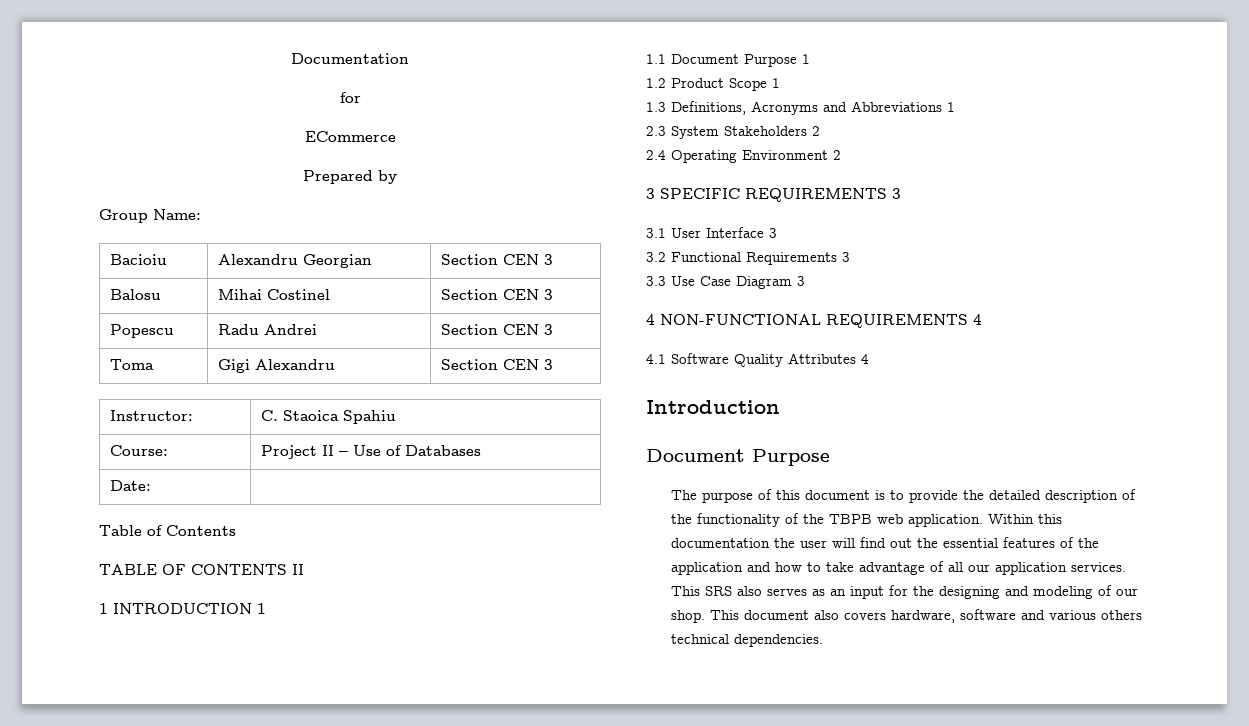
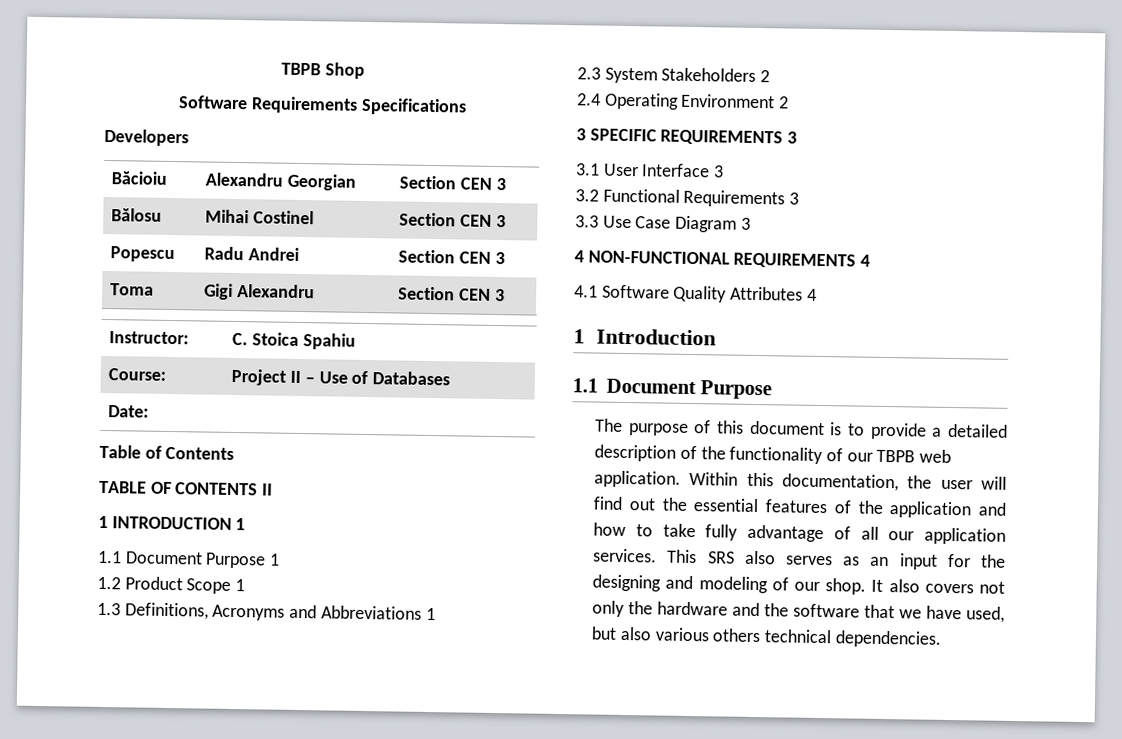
[291,53,409,64] [339,92,361,103] [304,131,396,142] [303,170,397,184] [99,209,201,223] [109,254,167,265] Documentation // for // ECommerce // Prepared by // Group Name: // Bacioiu -> [281,62,365,79] [178,95,467,116] [104,128,189,147] [111,171,168,185] TBPB Shop // Software Requirements Specifications // Developers // Băcioiu
[109,289,161,300] Balosu -> [111,208,163,222] Bălosu
[282,410,339,421] Staoica -> [252,332,300,346] Stoica
(869, 359) none -> [573,329,585,344] 1
(780, 407) none -> [572,378,598,393] 1.1
[962,490,984,500] the -> [932,427,943,437] a
[802,514,824,524] the -> [846,452,873,462] our
[670,538,770,548] documentation -> [782,473,900,492] documentation,
(854, 567) none -> [705,524,739,541] fully
[709,609,1045,623] This document also covers hardware, software and -> [871,579,1005,594] [592,600,1005,623] [591,626,652,641] It also covers not only the hardware and the software that we have used, but also

